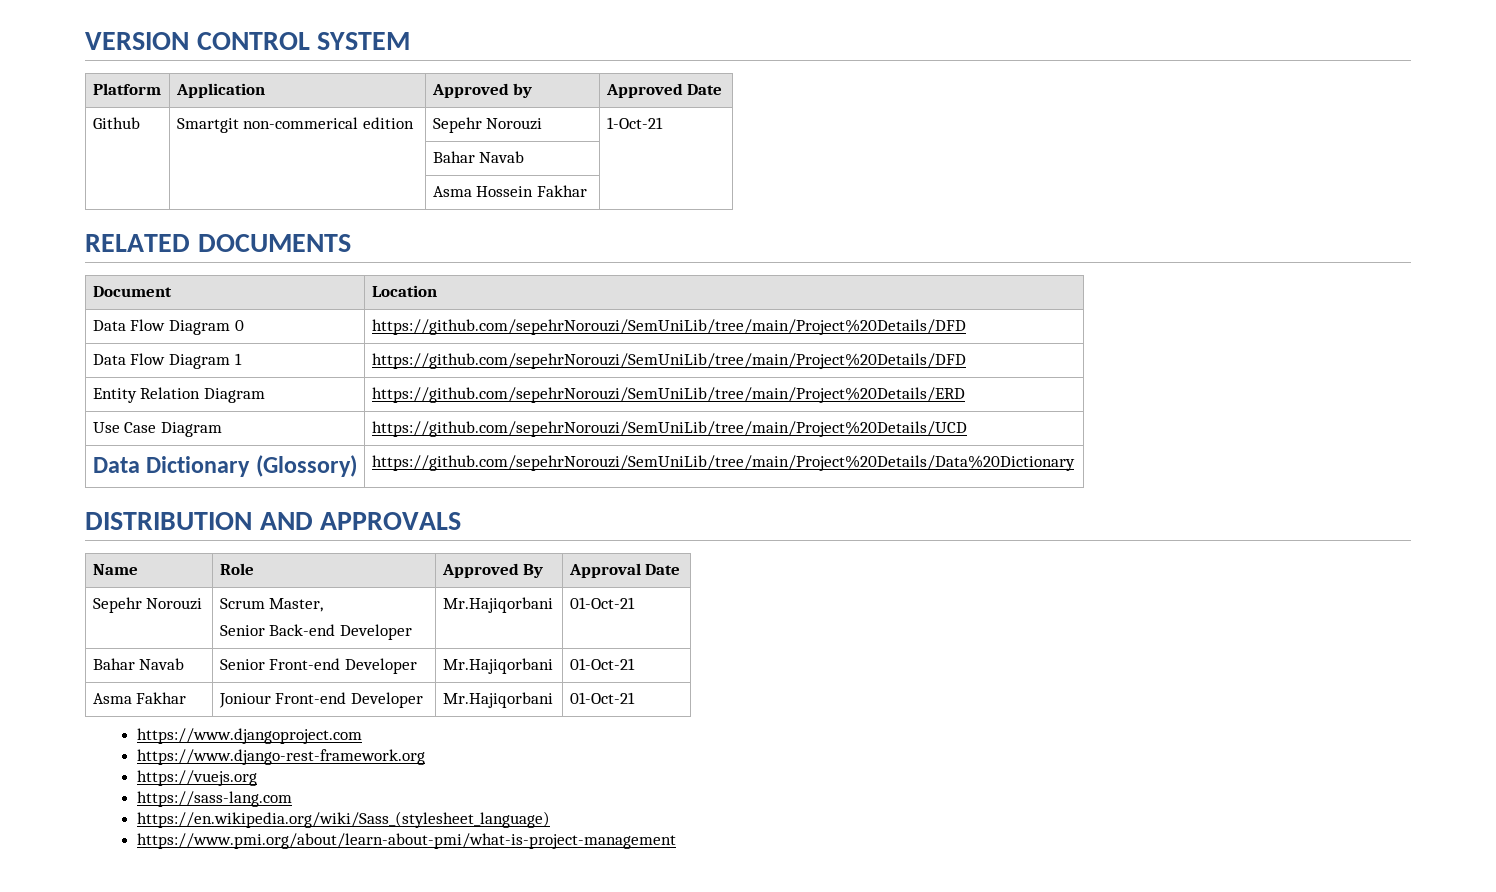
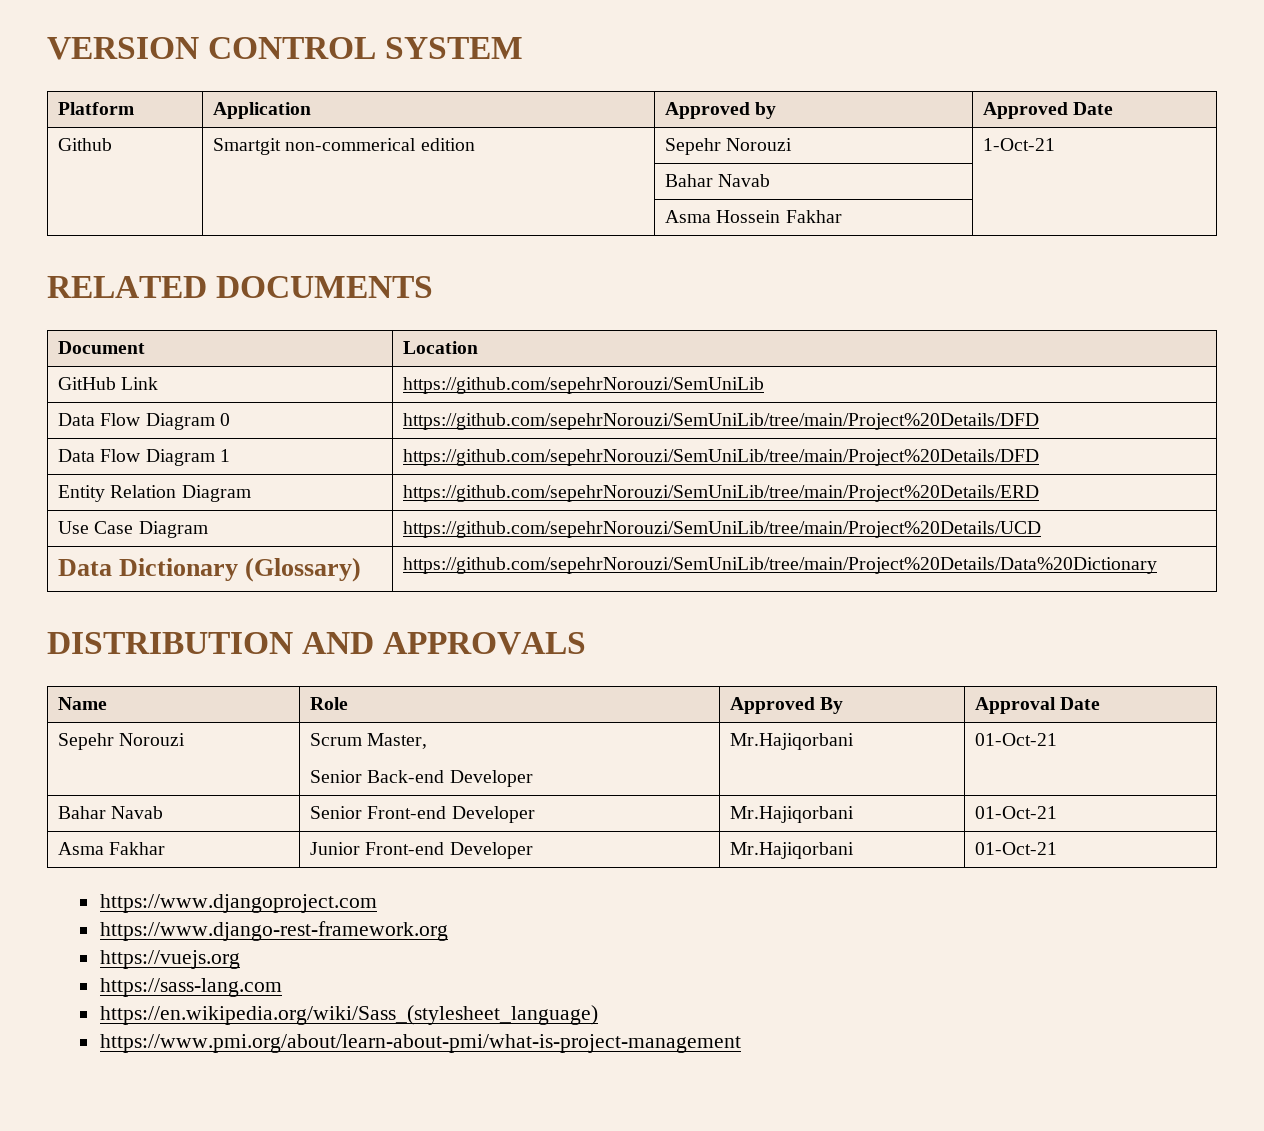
(437, 291) none -> [58,377,159,390] [403,377,765,394] // GitHub Link | https://github.com/sepehrNorouzi/SemUniLib
[255,455,357,477] (Glossory) -> [245,557,362,582] (Glossary)
[218,693,271,708] Joniour -> [310,842,361,855] Junior

